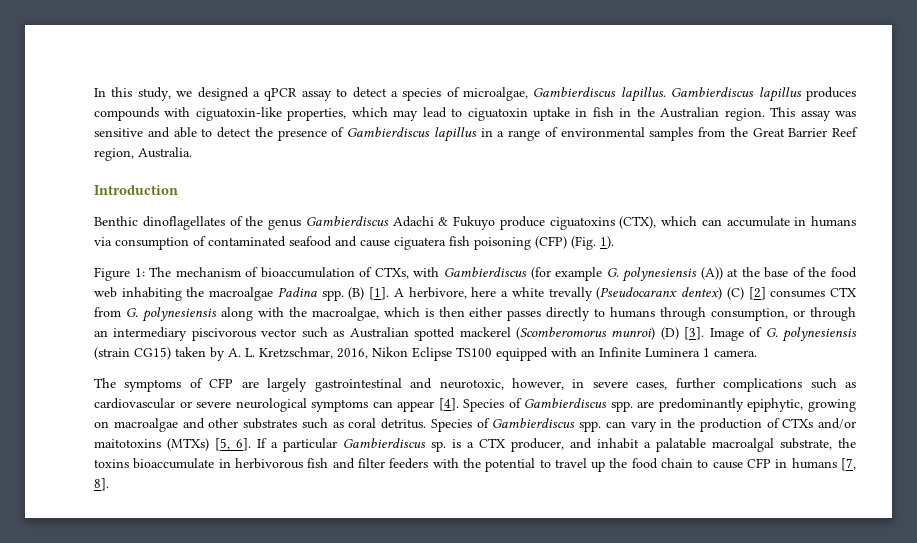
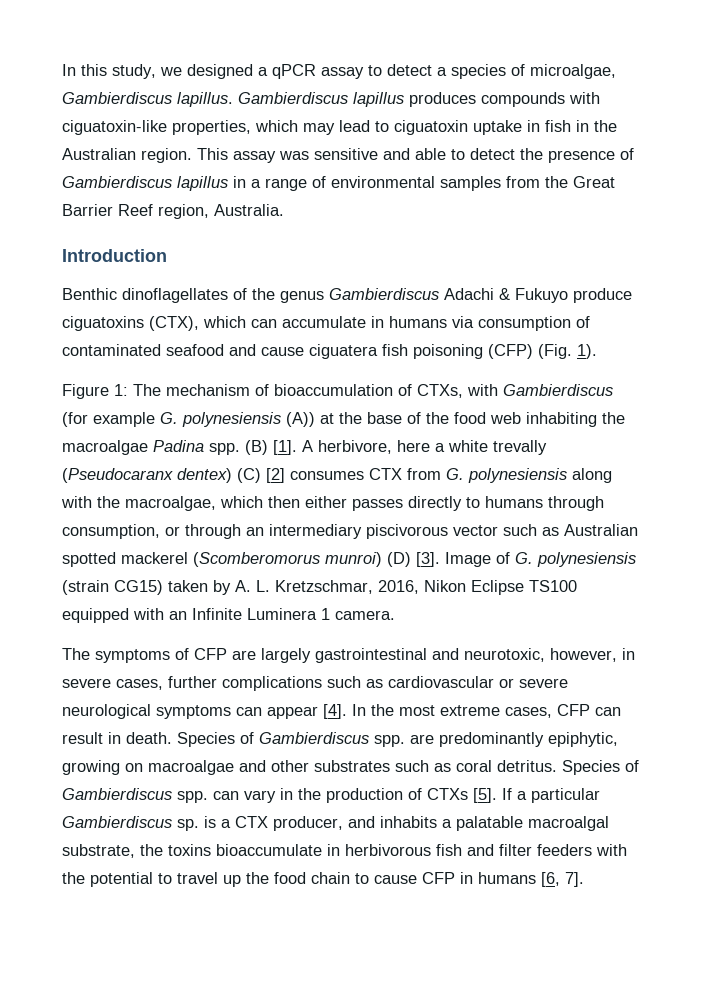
[424,308,434,317] is -> (263, 502) none
(459, 404) none -> [352,704,621,718] [62,732,172,744] In the most extreme cases, CFP can result in death.
[818,418,856,429] [94,438,251,451] and/or maitotoxins (MTXs) [5, 6]. -> [473,788,497,803] [5].
[597,438,639,449] inhabit -> [380,816,437,828] inhabits
[841,458,857,471] [94,478,109,491] [7, 8]. -> [541,872,584,887] [6, 7].

